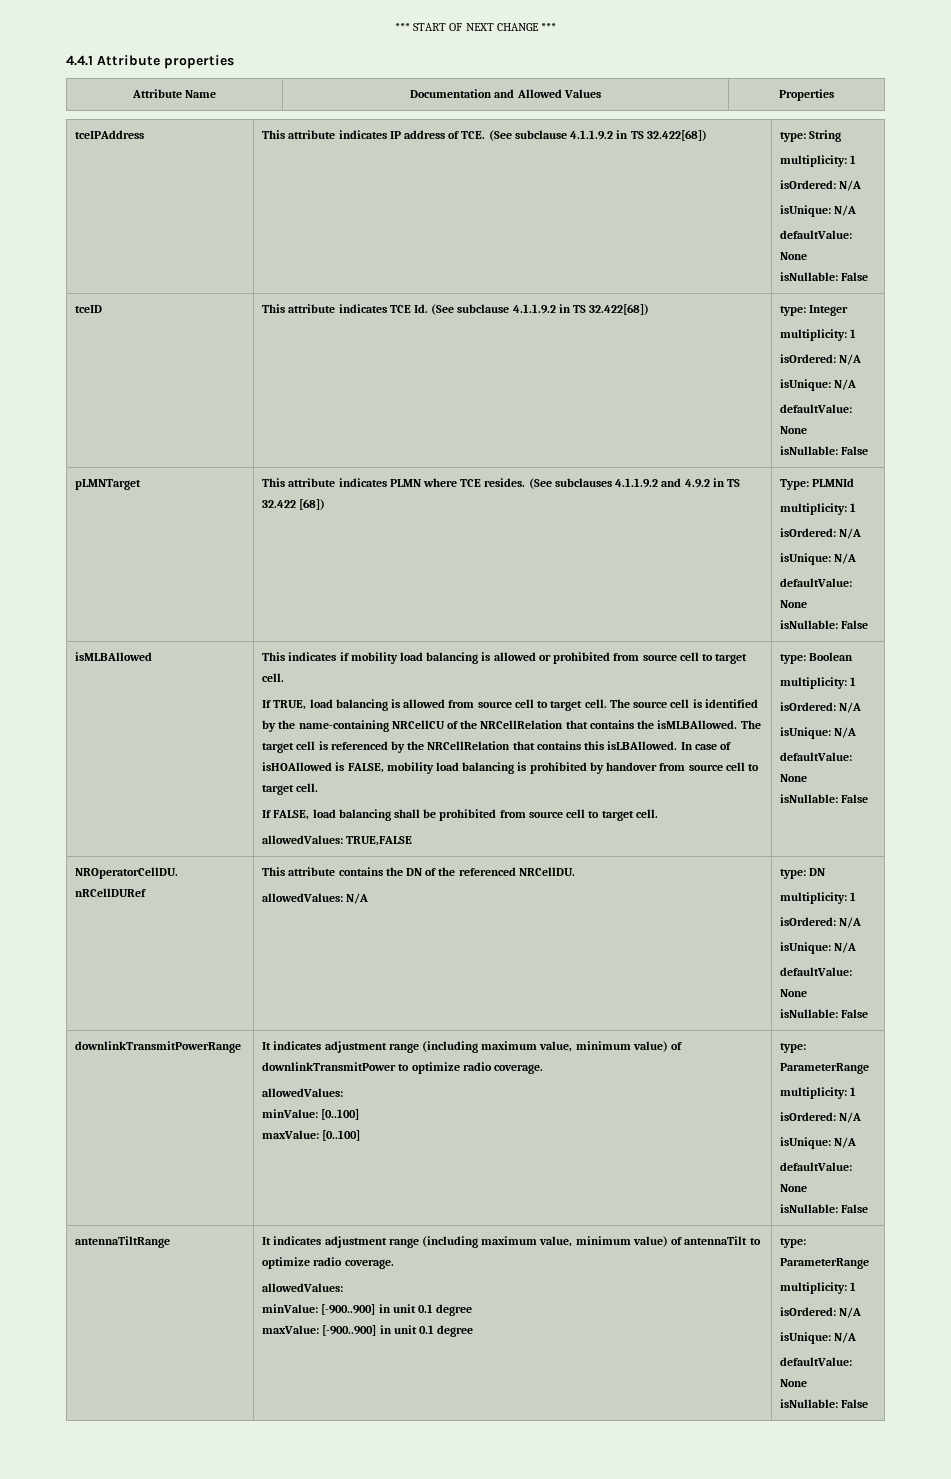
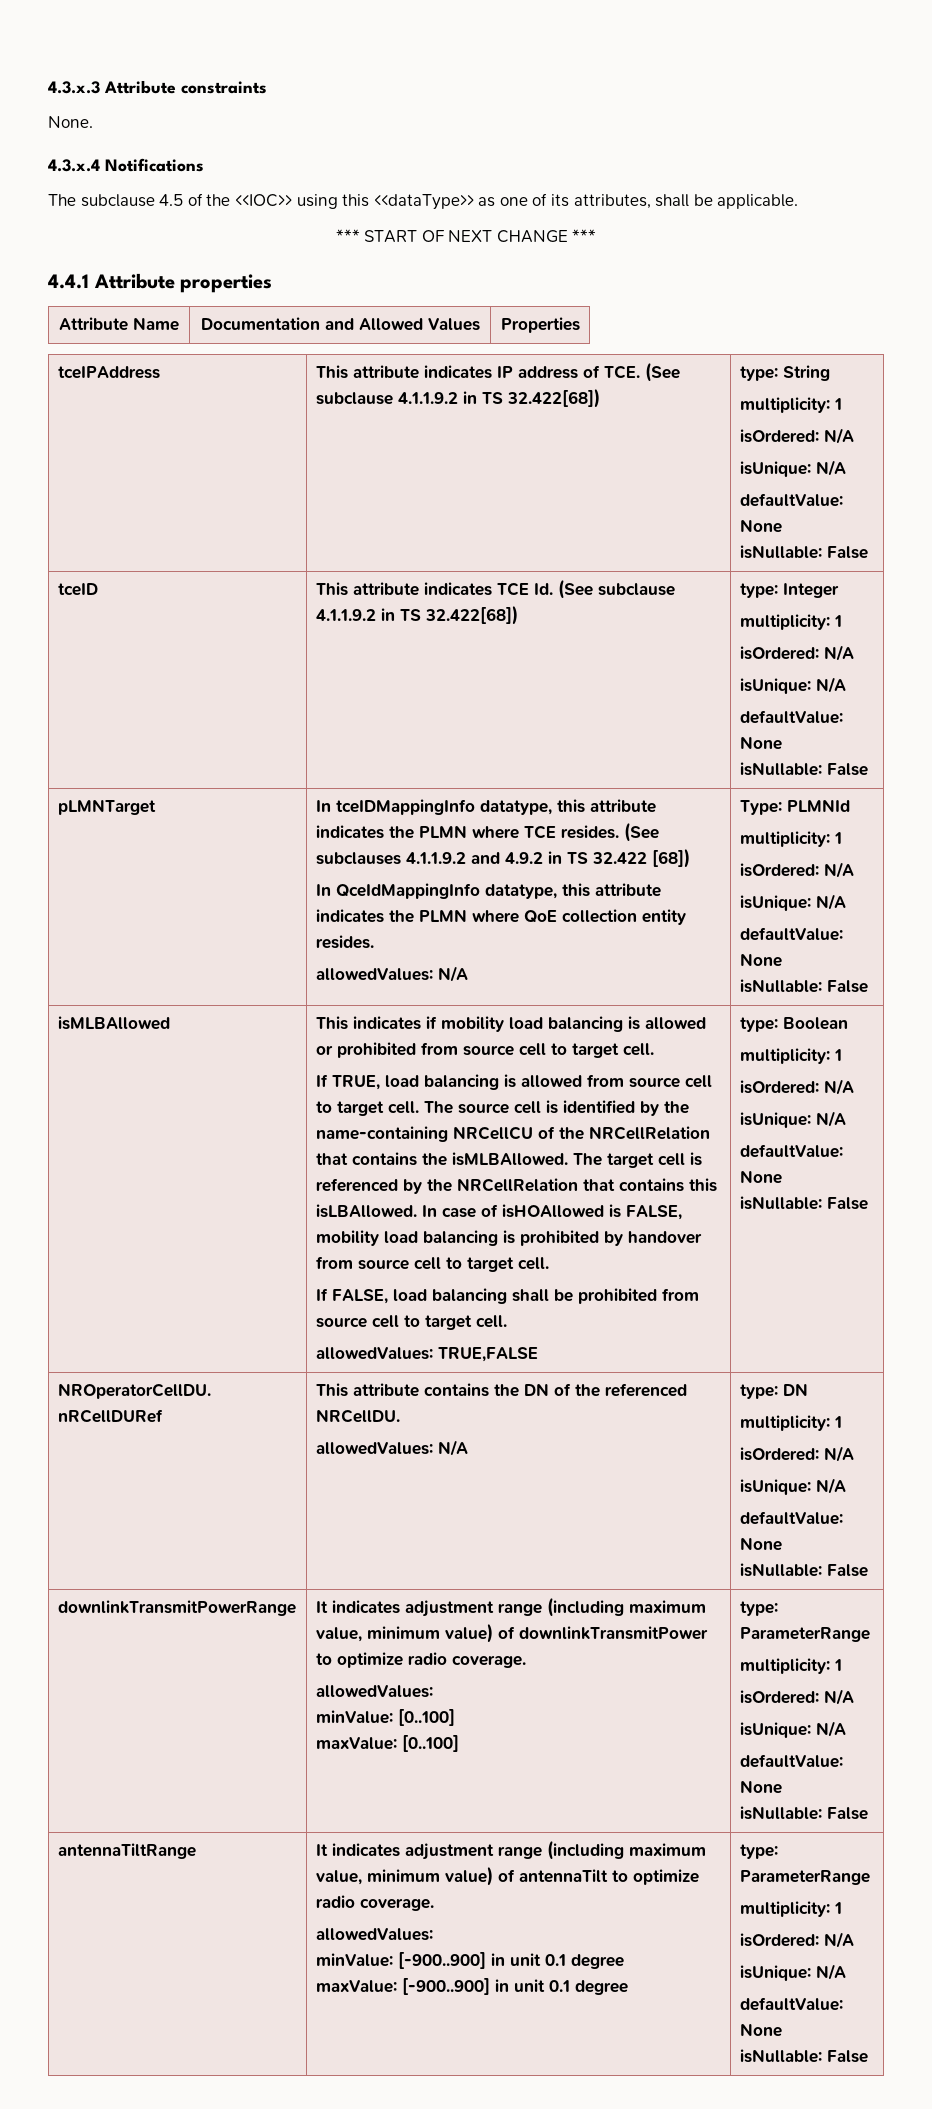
(394, 27) none -> [48,80,267,94] [48,116,93,128] [48,158,204,172] [48,193,799,210] 4.3.x.3 Attribute constraints // None. // 4.3.x.4 Notifications // The subclause 4.5 of the <<IOC>> using this <<dataType>> as one of its attributes, shall be applicable. //
[262,478,387,487] This attribute indicates -> [315,799,656,815] [315,825,414,839] In tceIDMappingInfo datatype, this attribute indicates the
(326, 504) none -> [315,883,661,899] [315,909,686,925] [315,935,374,949] [315,966,468,982] // In QceIdMappingInfo datatype, this attribute indicates the PLMN where QoE collection entity resides. // allowedValues: N/A

